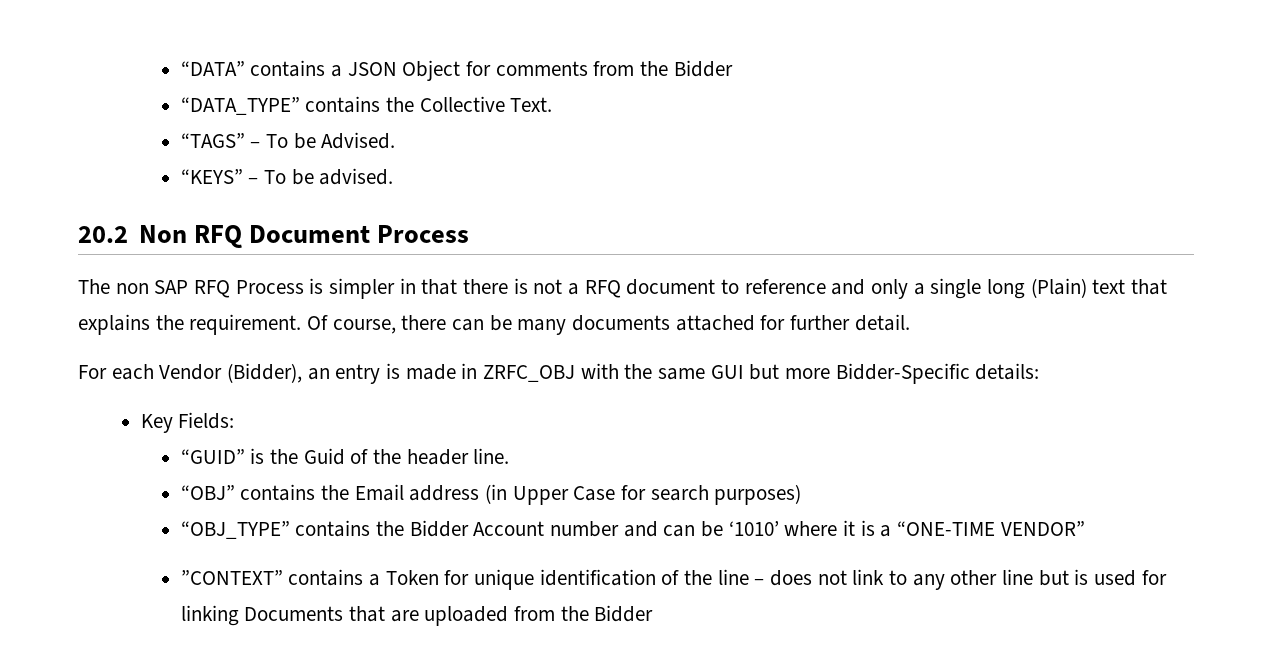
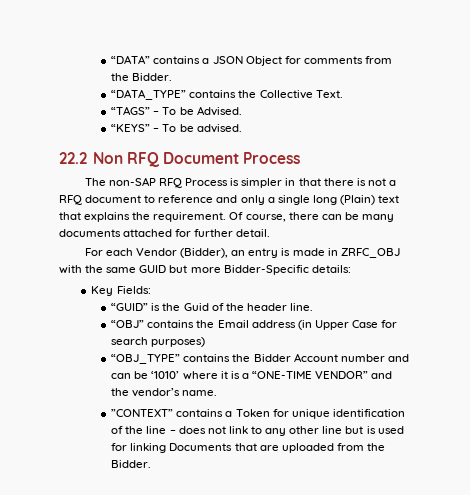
[673,60,733,77] Bidder -> [132,73,173,81] Bidder.
[78,226,128,243] 20.2 -> [59,152,87,164] 22.2
[115,280,189,294] non SAP -> [108,177,156,186] non-SAP
[710,365,744,379] GUI -> [139,265,167,273] GUID
(1085, 528) none -> [371,371,393,379] [111,388,218,397] and the vendor’s name.
[594,605,654,622] Bidder -> [111,460,152,468] Bidder.

